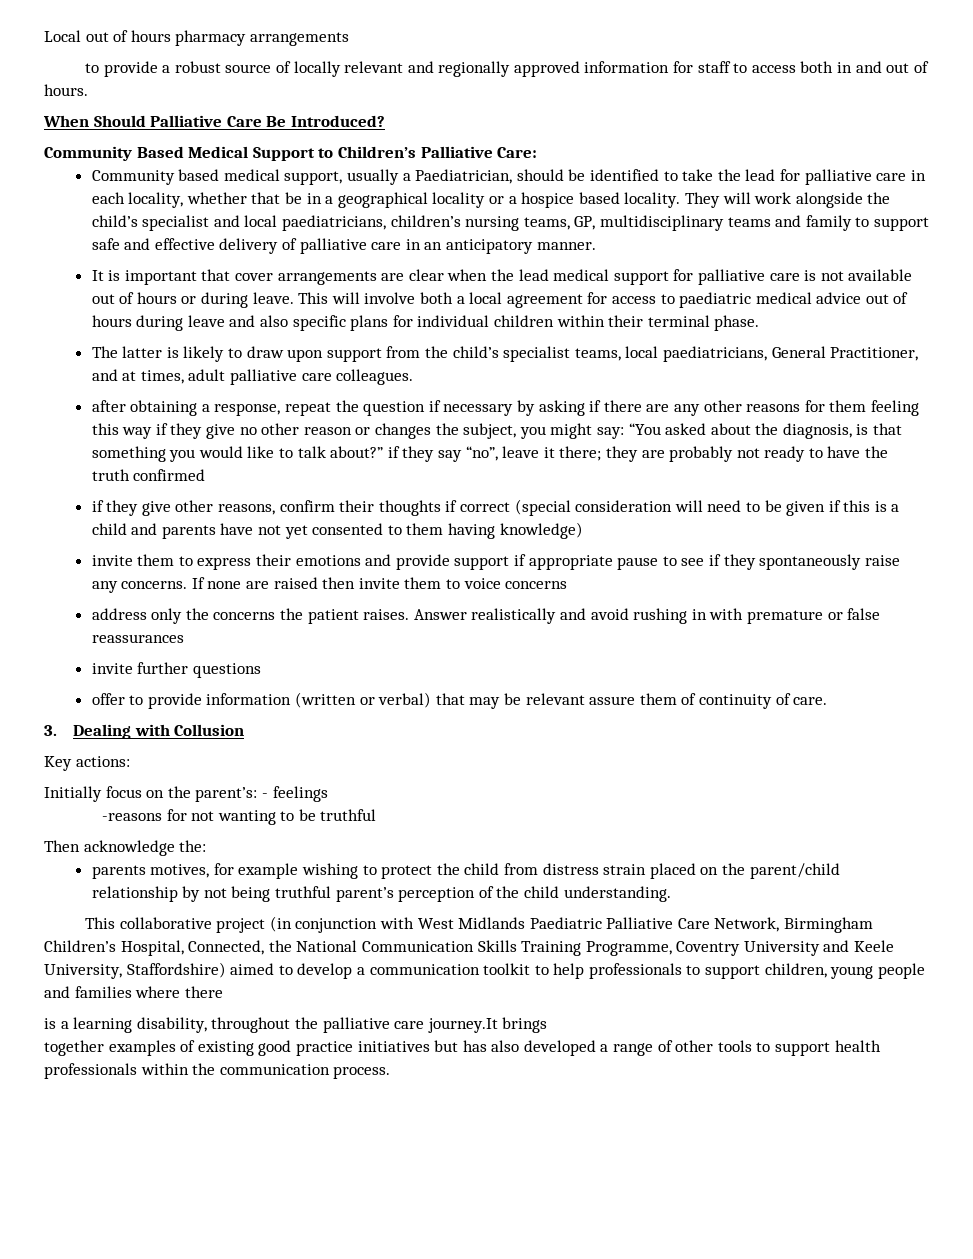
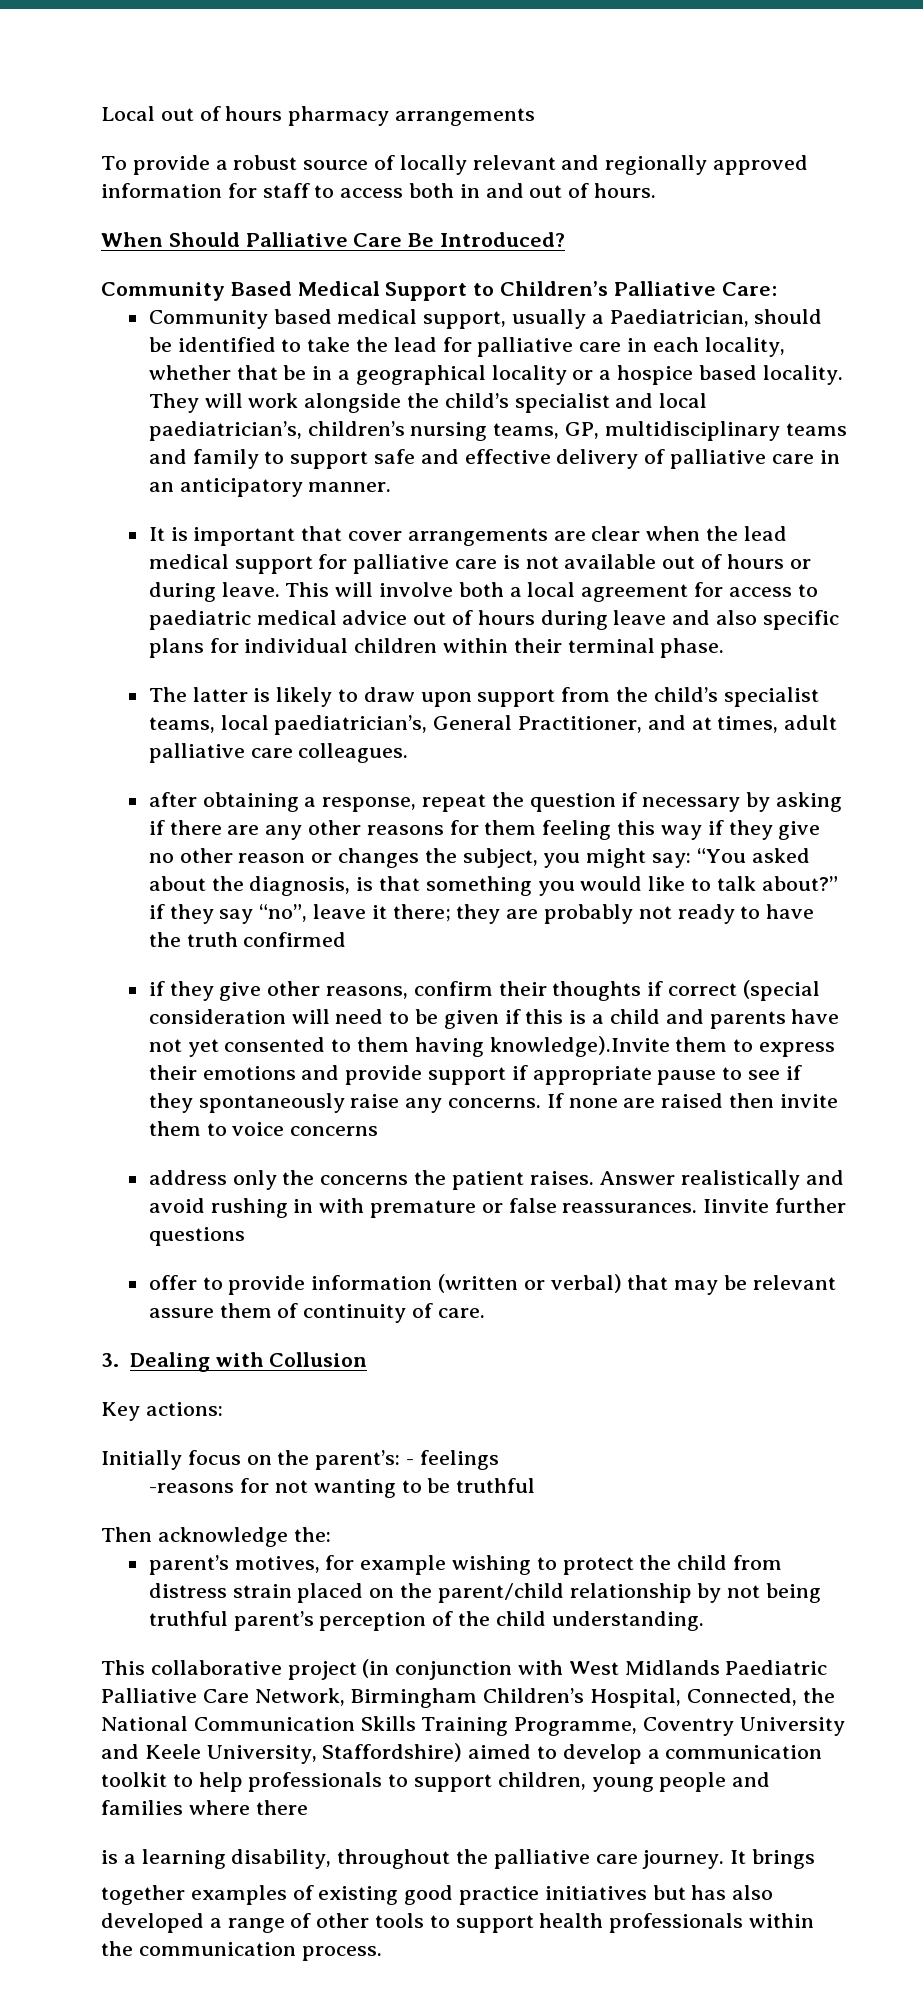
[84,63,99,73] to -> [101,156,127,170] To
[282,215,387,231] paediatricians, -> [148,421,302,441] paediatrician’s,
[662,346,767,362] paediatricians, -> [274,715,428,735] paediatrician’s,
[499,522,583,539] [91,555,133,566] knowledge) // invite -> [489,1036,670,1057] knowledge).Invite
[91,634,184,643] [91,663,133,674] reassurances // invite -> [562,1199,770,1213] reassurances. Iinvite
[91,865,146,879] parents -> [148,1555,229,1575] parent’s
[427,1018,498,1033] journey.It -> [642,1850,747,1869] journey. It

